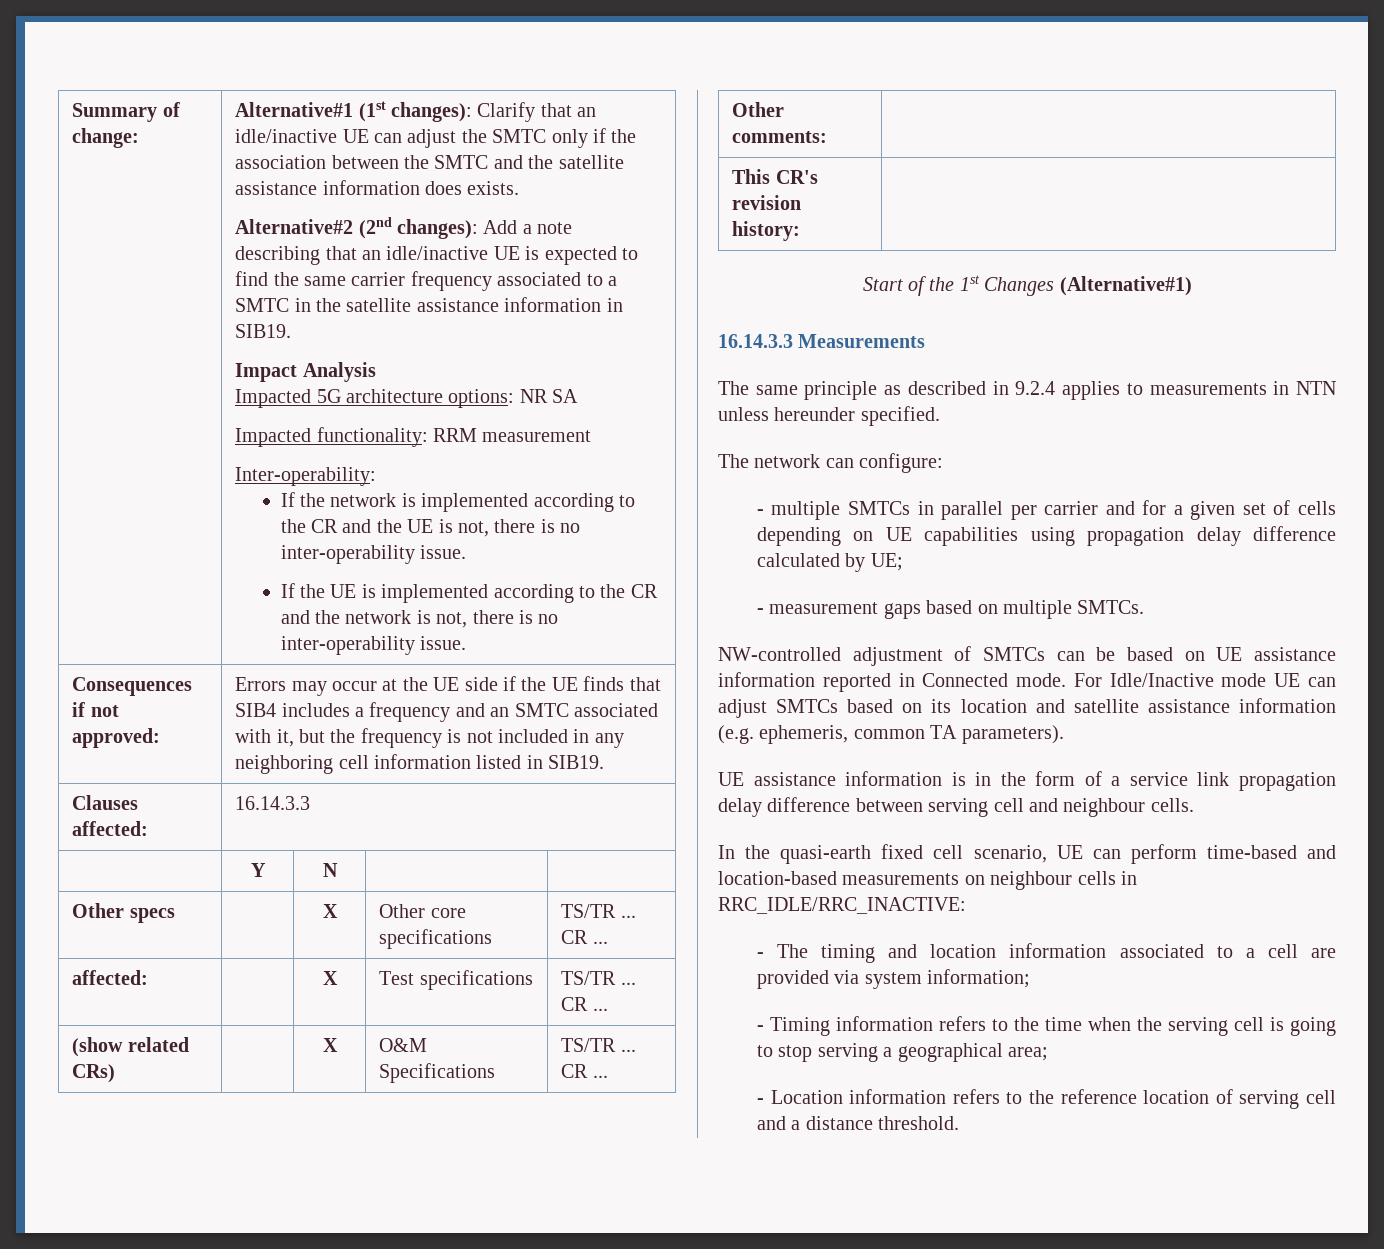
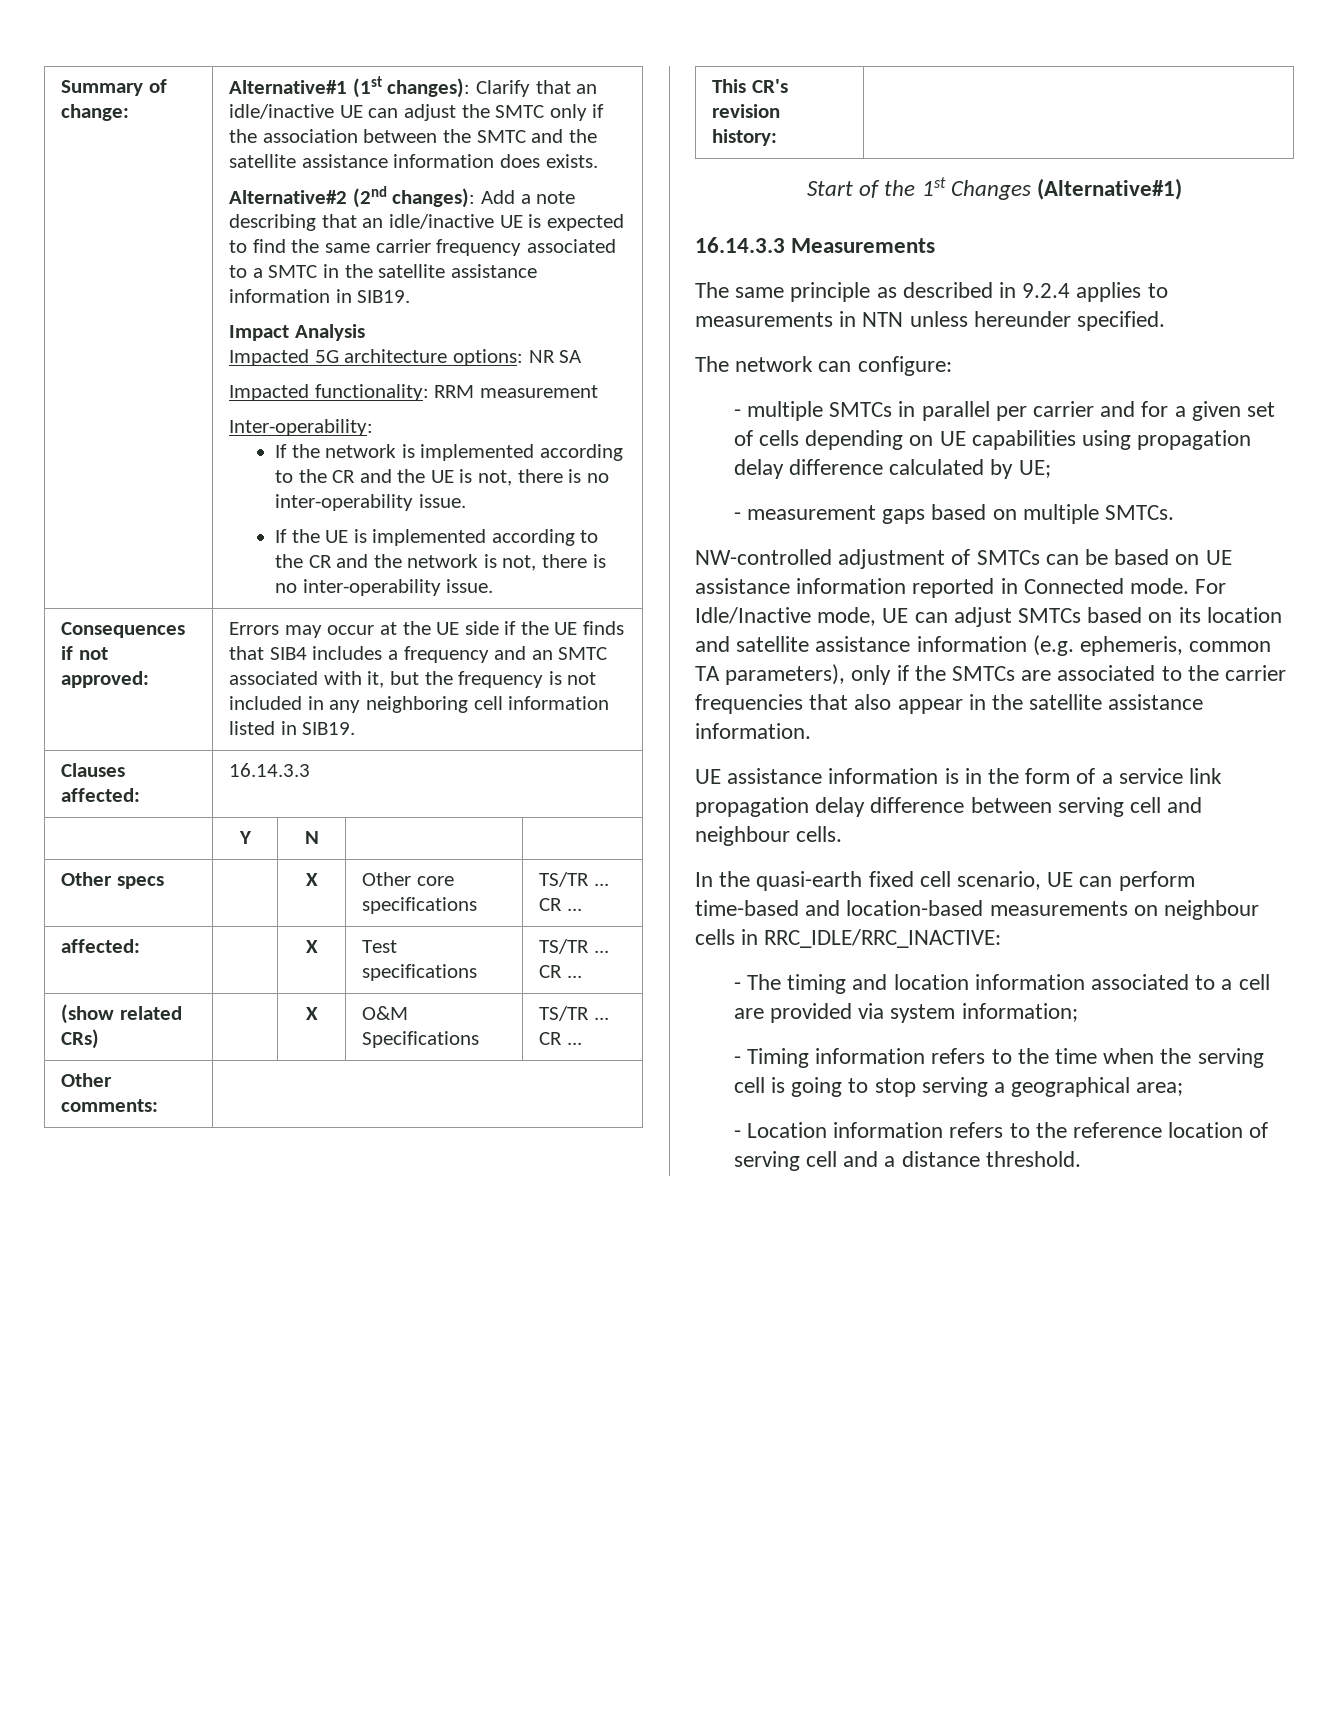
[1221,673,1267,687] mode -> [817,607,877,626] mode,
[961,725,1064,744] parameters). -> [725,664,1287,685] [695,694,1204,714] [695,723,811,739] parameters), only if the SMTCs are associated to the carrier frequencies that also appear in the satellite assistance information.

